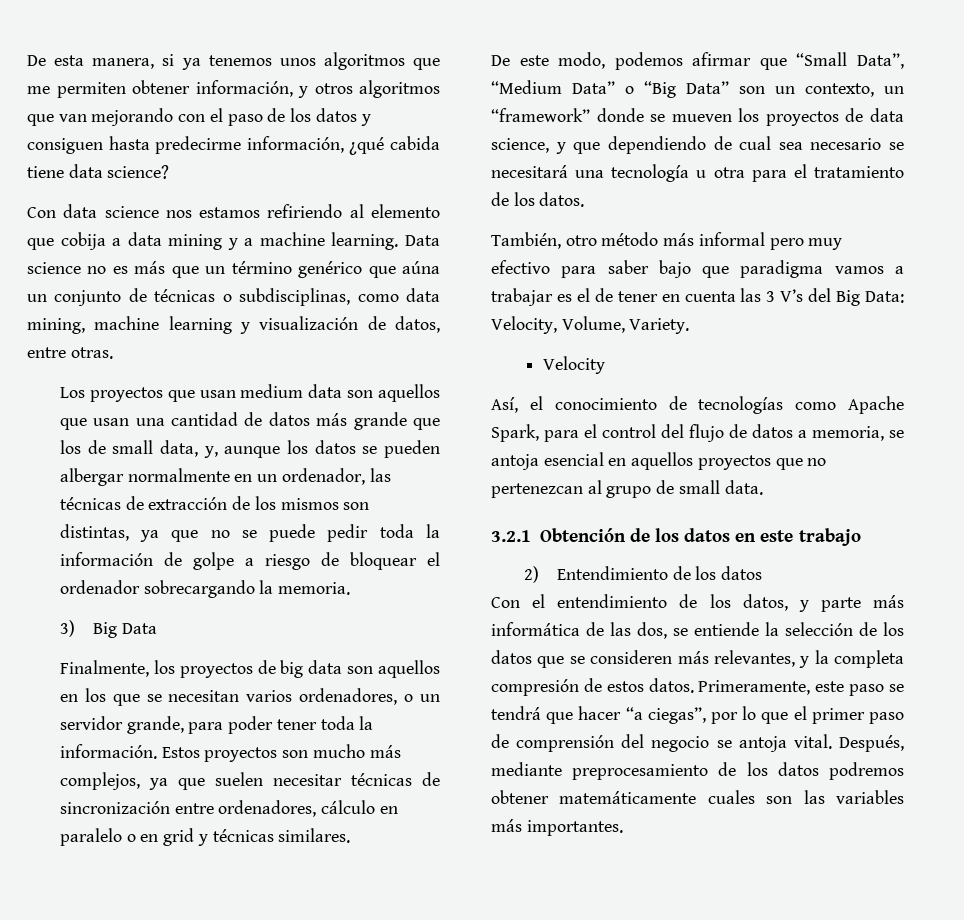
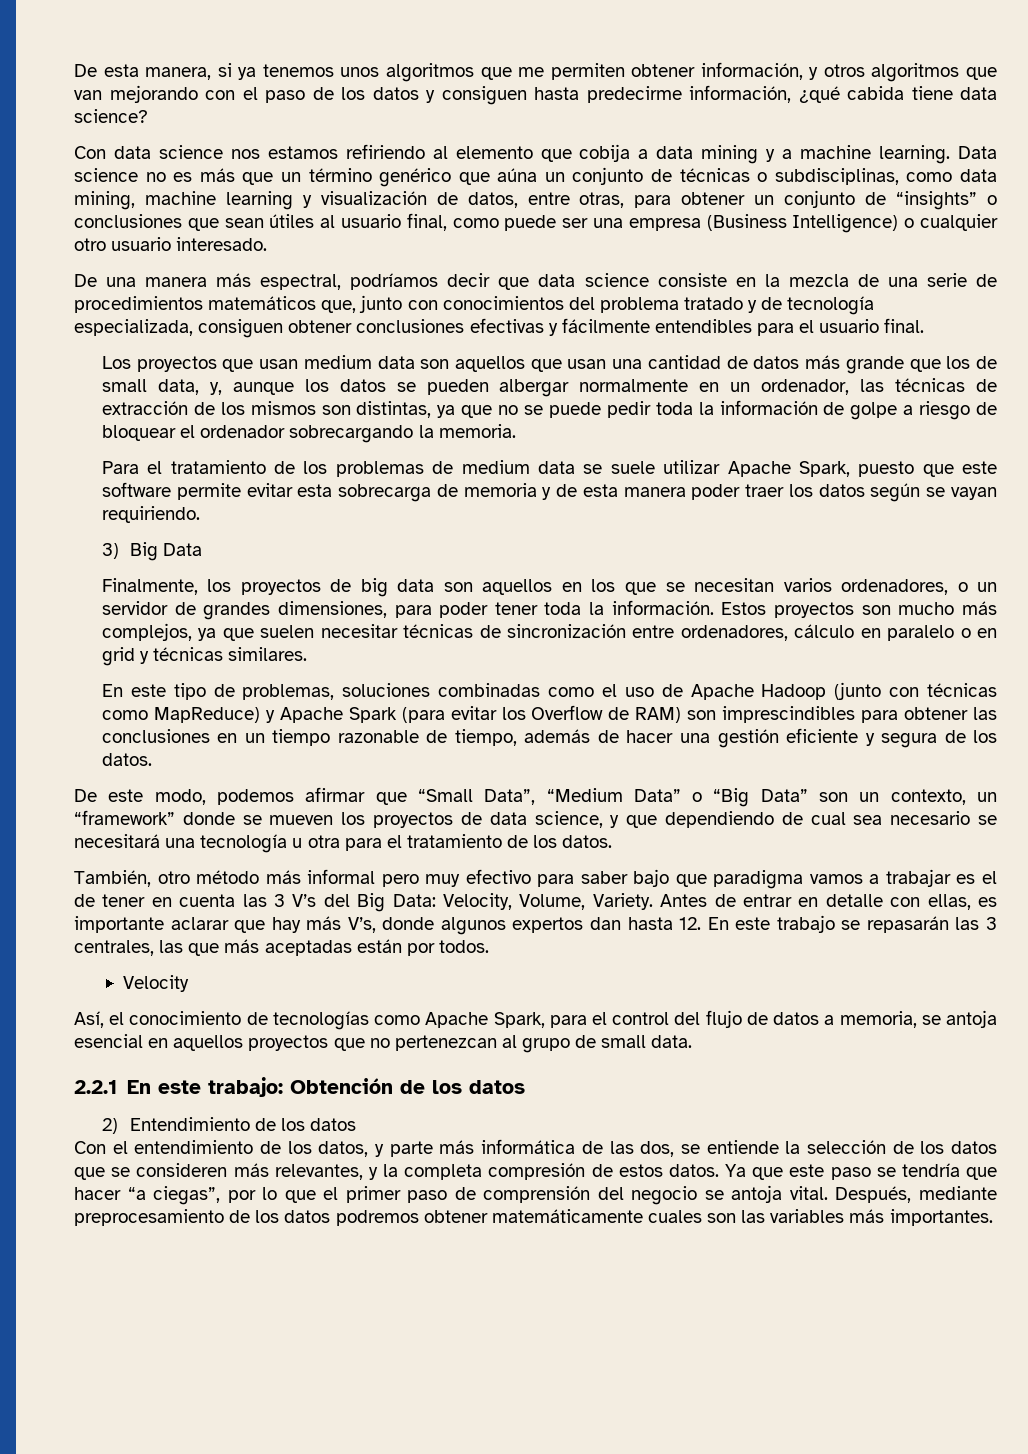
[70,347,113,359] otras. -> [579,190,997,210] [74,213,998,233] [74,237,268,251] [74,273,997,290] [74,295,875,315] [74,318,925,338] otras, para obtener un conjunto de “insights” o conclusiones que sean útiles al usuario final, como puede ser una empresa (Business Intelligence) o cualquier otro usuario interesado. // De una manera más espectral, podríamos decir que data science consiste en la mezcla de una serie de procedimientos matemáticos que, junto con conocimientos del problema tratado y de tecnología especializada, consiguen obtener conclusiones efectivas y fácilmente entendibles para el usuario final.
(351, 588) none -> [101,460,997,477] [101,482,998,502] [101,506,200,523] // Para el tratamiento de los problemas de medium data se suele utilizar Apache Spark, puesto que este software permite evitar esta sobrecarga de memoria y de esta manera poder traer los datos según se vayan requiriendo.
[126,716,184,734] grande, -> [174,601,387,620] de grandes dimensiones,
(351, 835) none -> [101,682,997,700] [101,705,998,723] [101,728,997,748] [101,753,152,766] // En este tipo de problemas, soluciones combinadas como el uso de Apache Hadoop (junto con técnicas como MapReduce) y Apache Spark (para evitar los Overflow de RAM) son imprescindibles para obtener las conclusiones en un tiempo razonable de tiempo, además de hacer una gestión eficiente y segura de los datos.
(690, 326) none -> [660,894,997,910] [74,915,997,935] [74,939,489,956] Antes de entrar en detalle con ellas, es importante aclarar que hay más V’s, donde algunos expertos dan hasta 12. En este trabajo se repasarán las 3 centrales, las que más aceptadas están por todos.
[491,530,531,542] 3.2.1 -> [74,1077,283,1097] 2.2.1 En este trabajo:
[735,528,861,546] en este trabajo -> (525, 1087) none
[698,680,811,695] Primeramente, -> [724,1164,784,1180] Ya que
[491,706,541,720] tendrá -> [901,1163,960,1177] tendría

